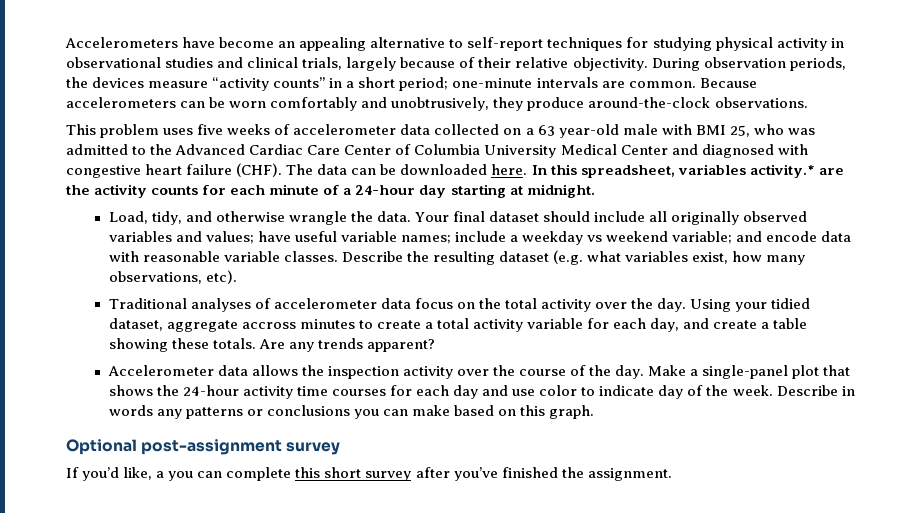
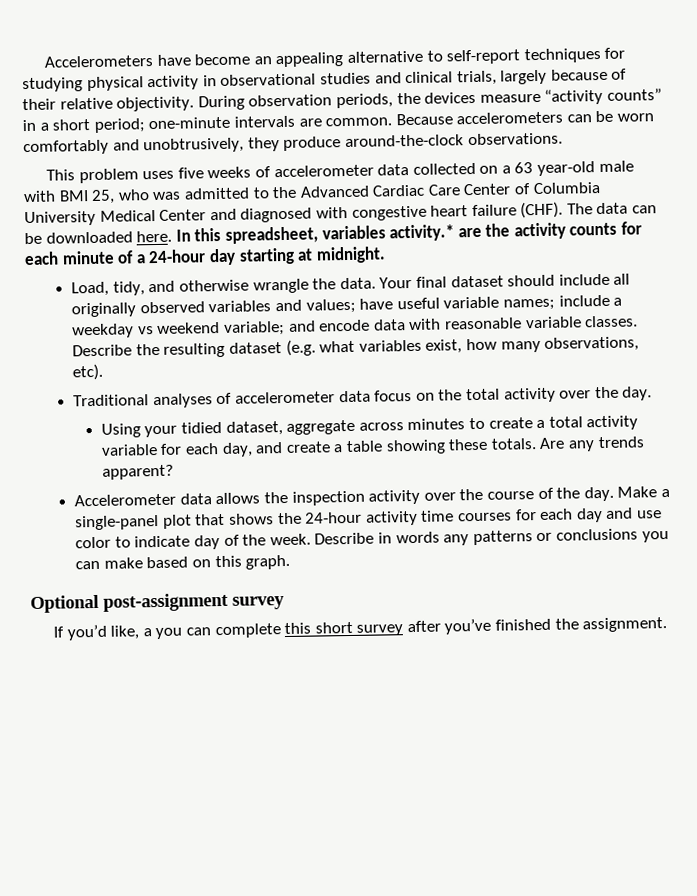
(687, 305) none -> (653, 393) //
[241,322,296,329] accross -> [358,422,404,431] across

